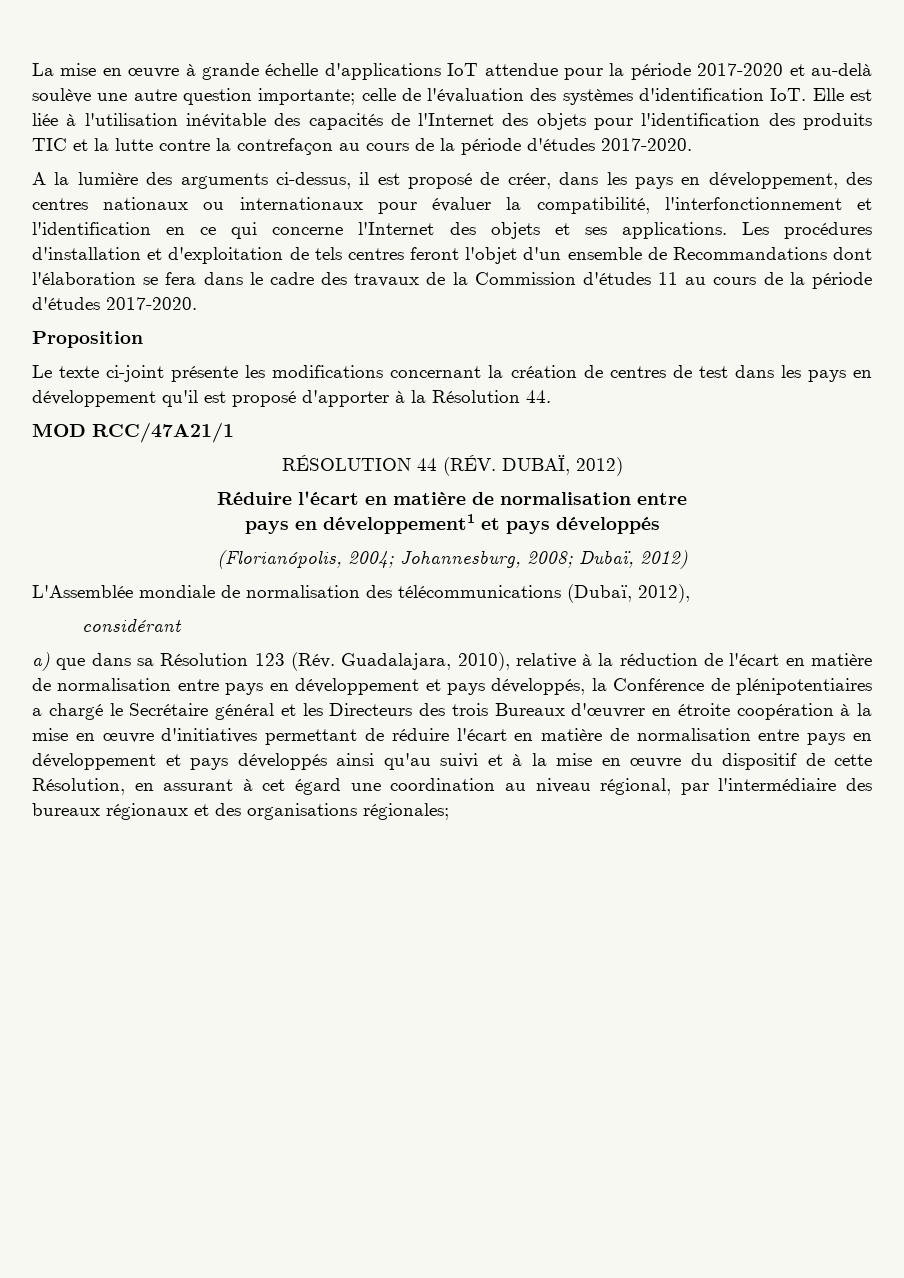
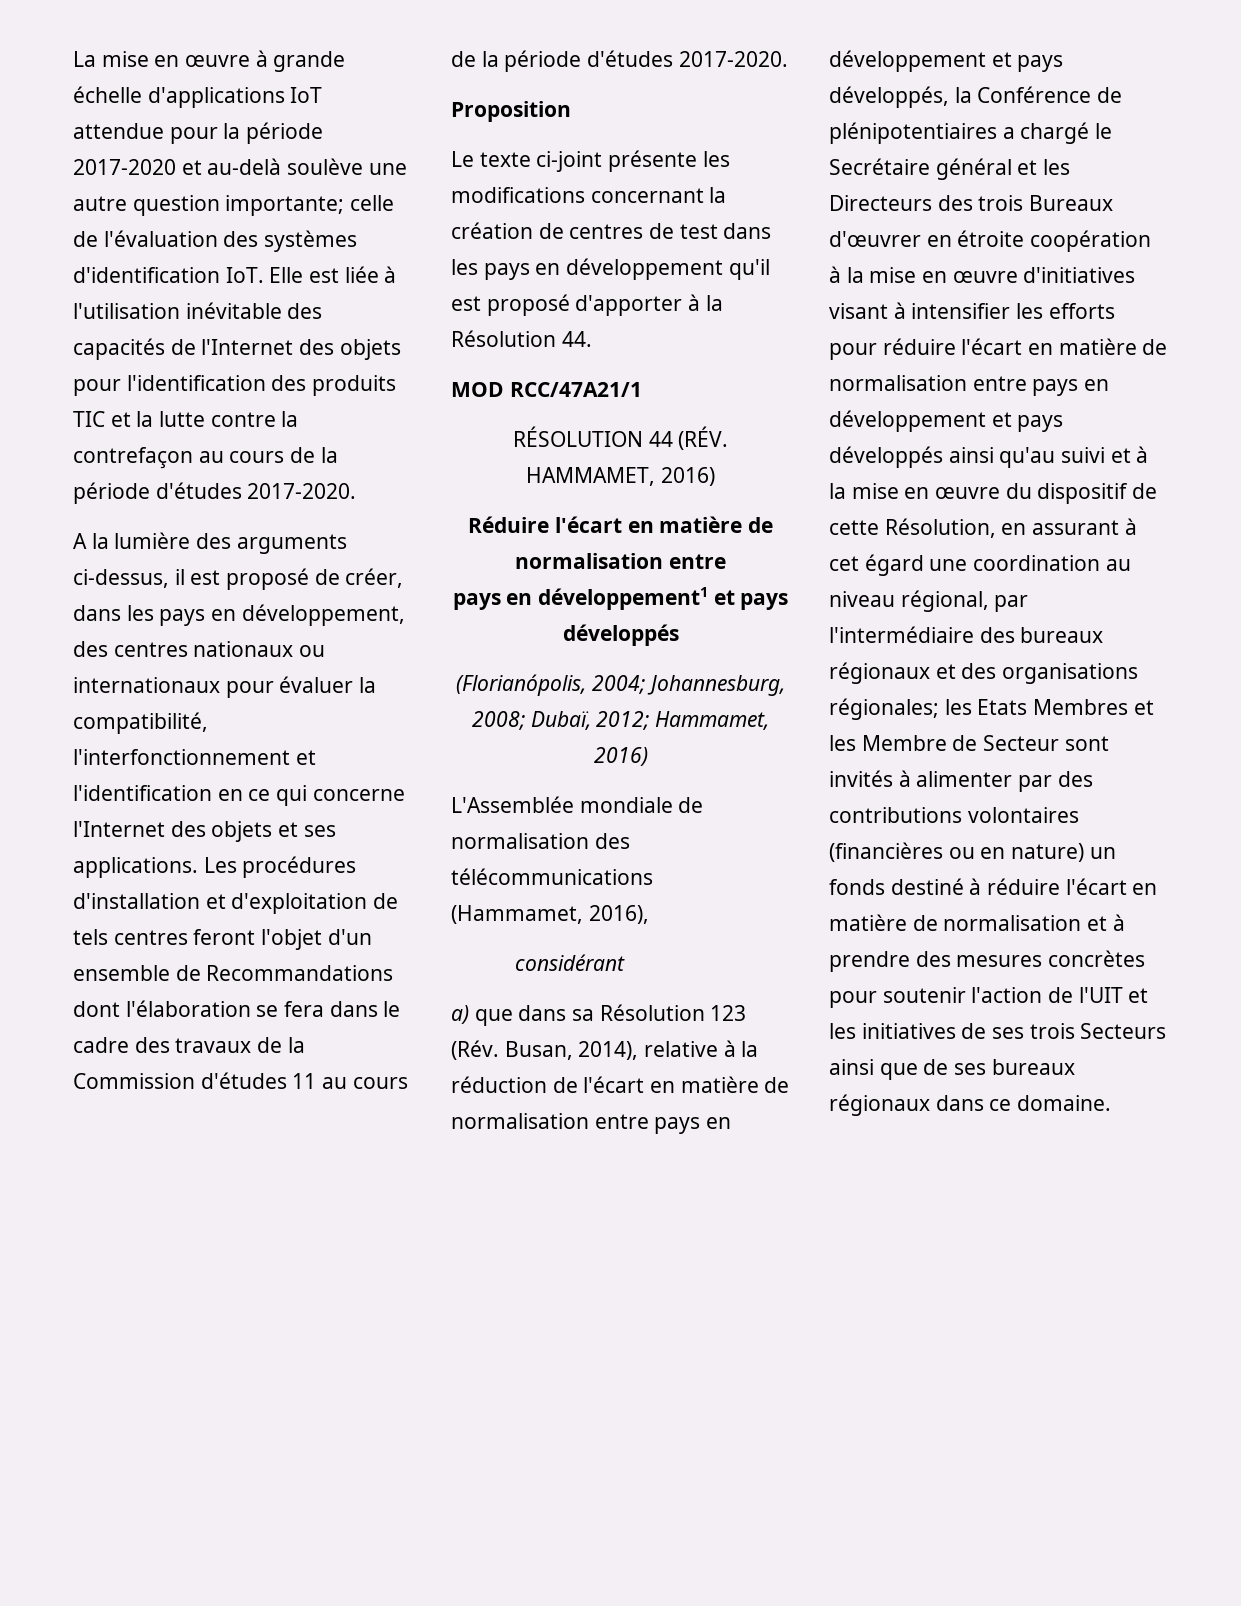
[501,455,623,476] DUBAÏ, 2012) -> [526,467,715,486] HAMMAMET, 2016)
[639,550,688,569] 2012) -> [596,711,770,730] [593,747,648,766] 2012; Hammamet, 2016)
[567,584,690,603] (Dubaï, 2012), -> [451,905,649,924] (Hammamet, 2016),
[341,652,510,671] Guadalajara, 2010), -> [504,1041,639,1060] Busan, 2014),
[265,728,384,745] permettant de -> [829,302,1115,319] [829,343,877,360] visant à intensifier les efforts pour
(449, 811) none -> [944,699,1154,715] [829,735,1109,751] [829,770,1093,792] [829,807,1079,823] [829,842,1116,862] [829,878,1158,895] [829,914,1125,931] [829,950,1146,972] [829,987,1149,1008] [829,1023,1167,1039] [829,1059,1075,1080] [829,1094,1112,1116] les Etats Membres et les Membre de Secteur sont invités à alimenter par des contributions volontaires (financières ou en nature) un fonds destiné à réduire l'écart en matière de normalisation et à prendre des mesures concrètes pour soutenir l'action de l'UIT et les initiatives de ses trois Secteurs ainsi que de ses bureaux régionaux dans ce domaine.

